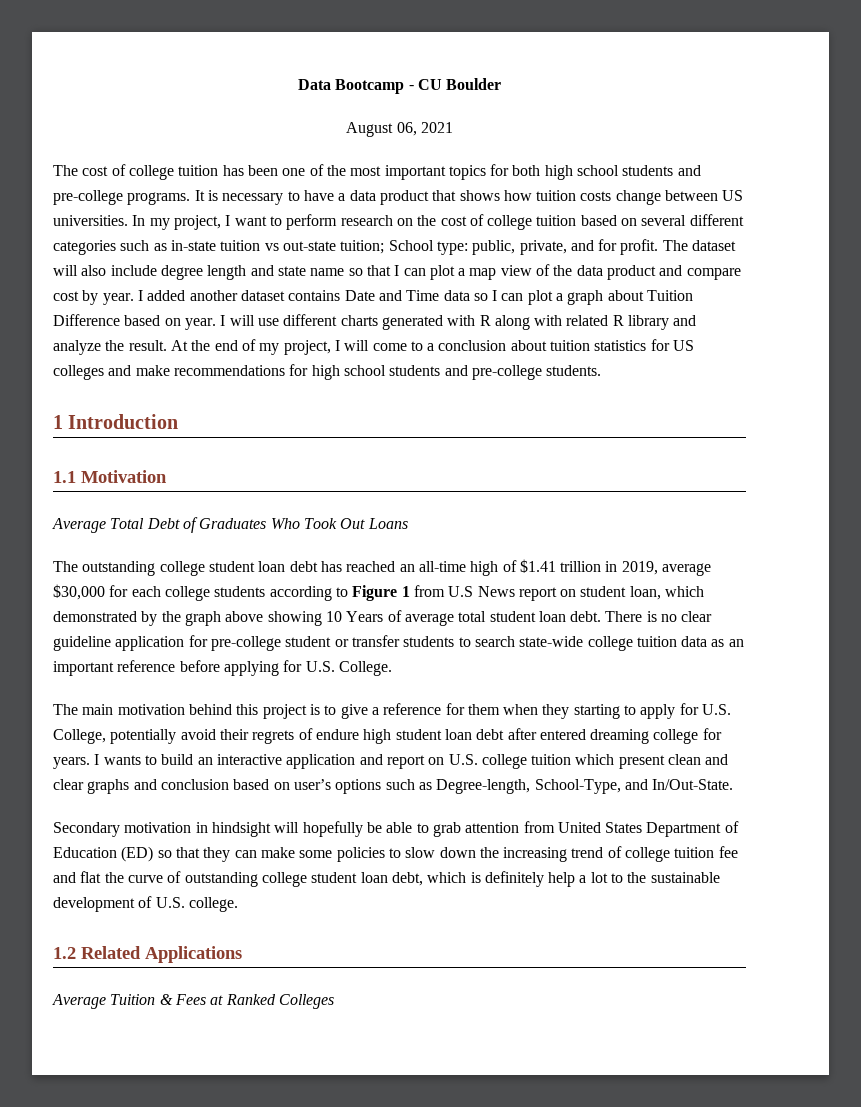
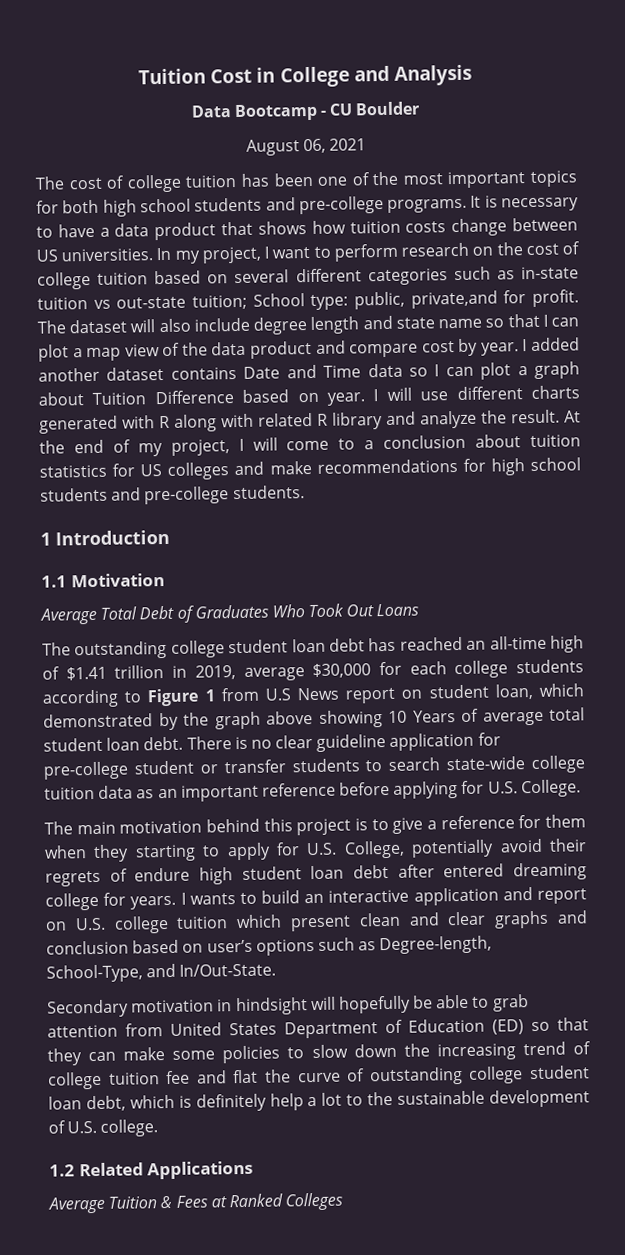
(297, 84) none -> [138,64,472,88] Tuition Cost in College and Analysis //
[519,240,594,255] private, and -> [410,290,498,309] private,and

